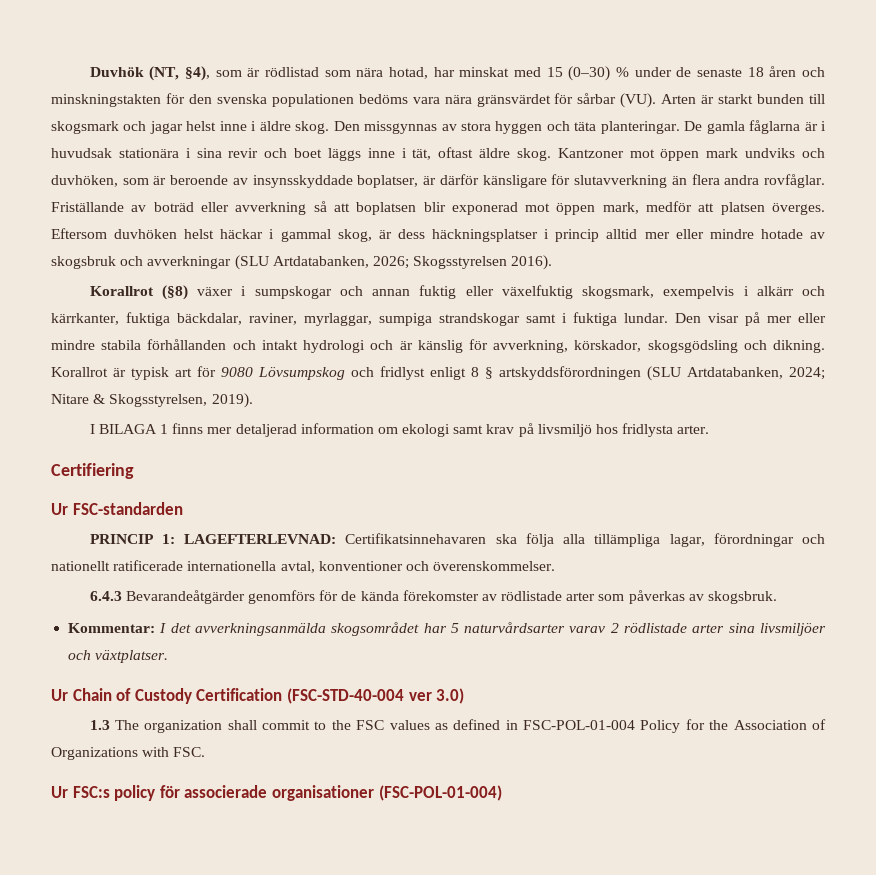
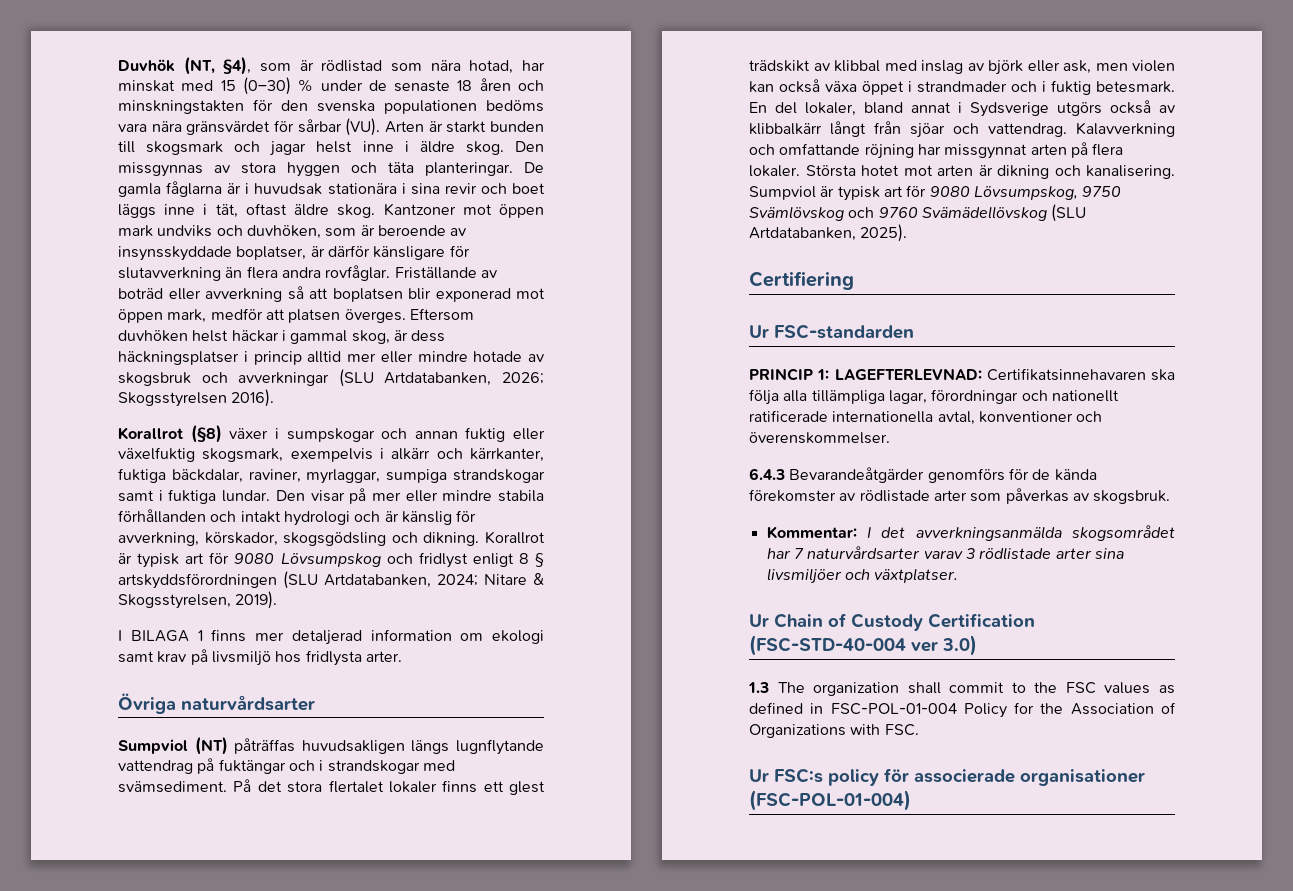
(710, 429) none -> [118,693,315,714] [118,737,544,755] [118,758,455,774] [118,779,545,795] [749,60,1175,75] [749,79,1175,95] [749,100,1175,117] [749,121,1175,138] [749,142,1124,159] [749,165,1175,179] [749,185,1122,201] [749,204,1087,222] [749,224,908,242] // Övriga naturvårdsarter // Sumpviol (NT) påträffas huvudsakligen längs lugnflytande vattendrag på fuktängar och i strandskogar med svämsediment. På det stora flertalet lokaler finns ett glest trädskikt av klibbal med inslag av björk eller ask, men violen kan också växa öppet i strandmader och i fuktig betesmark. En del lokaler, bland annat i Sydsverige utgörs också av klibbalkärr långt från sjöar och vattendrag. Kalavverkning och omfattande röjning har missgynnat arten på flera lokaler. Största hotet mot arten är dikning och kanalisering. Sumpviol är typisk art för 9080 Lövsumpskog, 9750 Svämlövskog och 9760 Svämädellövskog (SLU Artdatabanken, 2025).
[450,623,459,633] 5 -> [793,548,804,559] 7
[610,623,619,633] 2 -> [965,548,975,559] 3

